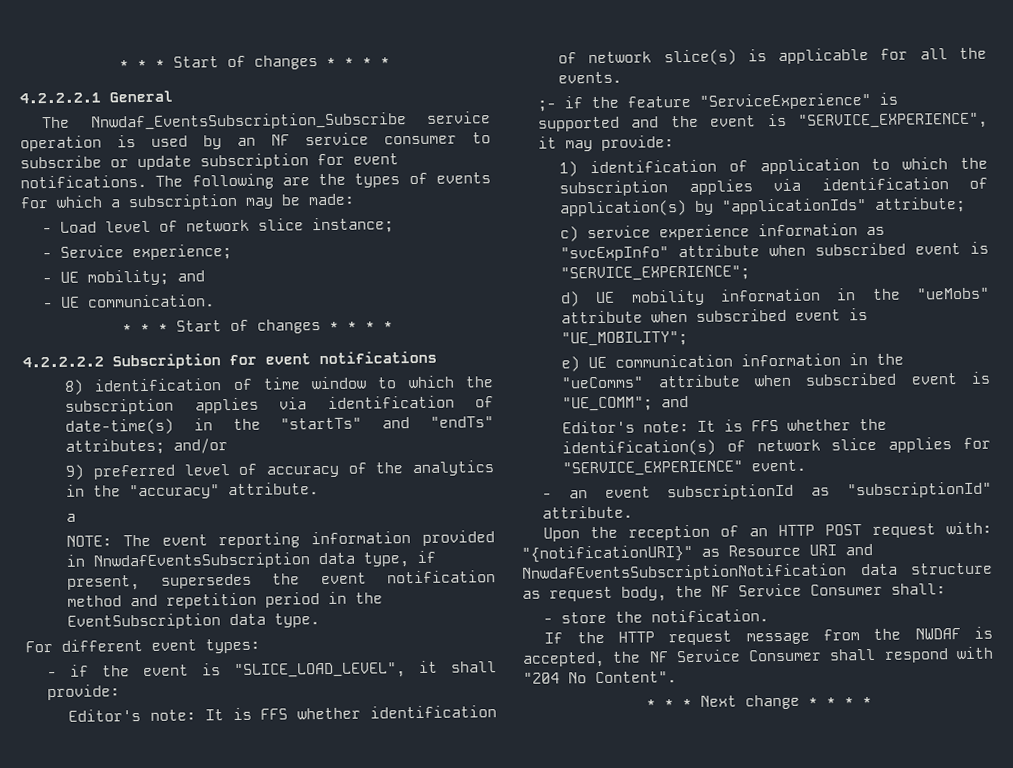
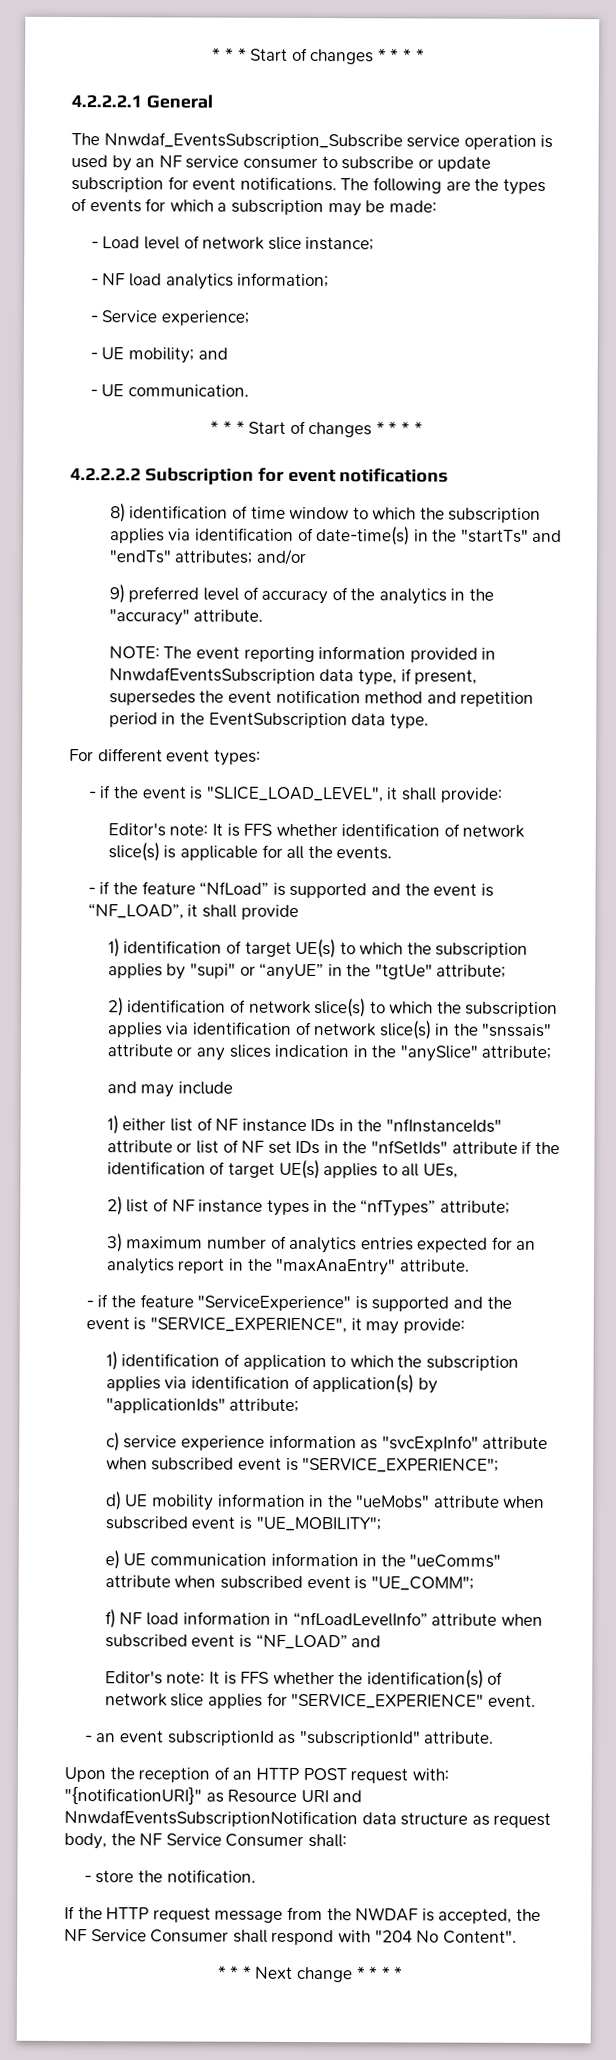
(395, 225) none -> [90,272,330,290] // - NF load analytics information;
[66,513,77,522] // a -> (264, 615) none
[537,100,558,112] ;- -> [87,881,494,899] [87,903,299,920] [107,938,529,959] [107,962,507,981] [107,997,559,1018] [106,1020,553,1040] [106,1044,552,1062] [106,1081,233,1098] [106,1115,503,1135] [106,1139,560,1155] [106,1159,458,1180] [106,1196,511,1217] [106,1233,537,1254] [105,1258,470,1276] [85,1300,94,1308] - if the feature “NfLoad” is supported and the event is “NF_LOAD”, it shall provide // 1) identification of target UE(s) to which the subscription applies by "supi" or “anyUE” in the "tgtUe" attribute; // 2) identification of network slice(s) to which the subscription applies via identification of network slice(s) in the "snssais" attribute or any slices indication in the "anySlice" attribute; // and may include // 1) either list of NF instance IDs in the "nfInstanceIds" attribute or list of NF set IDs in the "nfSetIds" attribute if the identification of target UE(s) applies to all UEs, // 2) list of NF instance types in the “nfTypes” attribute; // 3) maximum number of analytics entries expected for an analytics report in the "maxAnaEntry" attribute. // -
(654, 404) none -> [104,1609,543,1629] [104,1633,348,1650] // f) NF load information in “nfLoadLevelInfo” attribute when subscribed event is “NF_LOAD”

